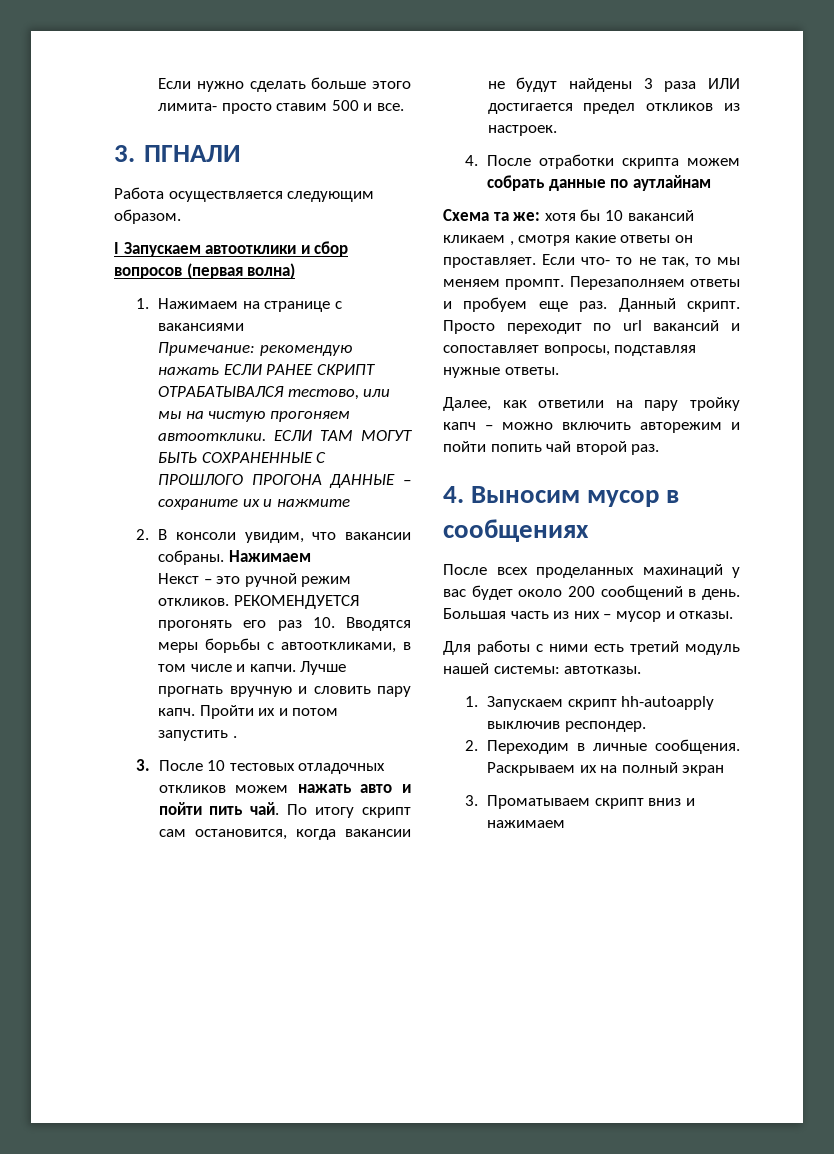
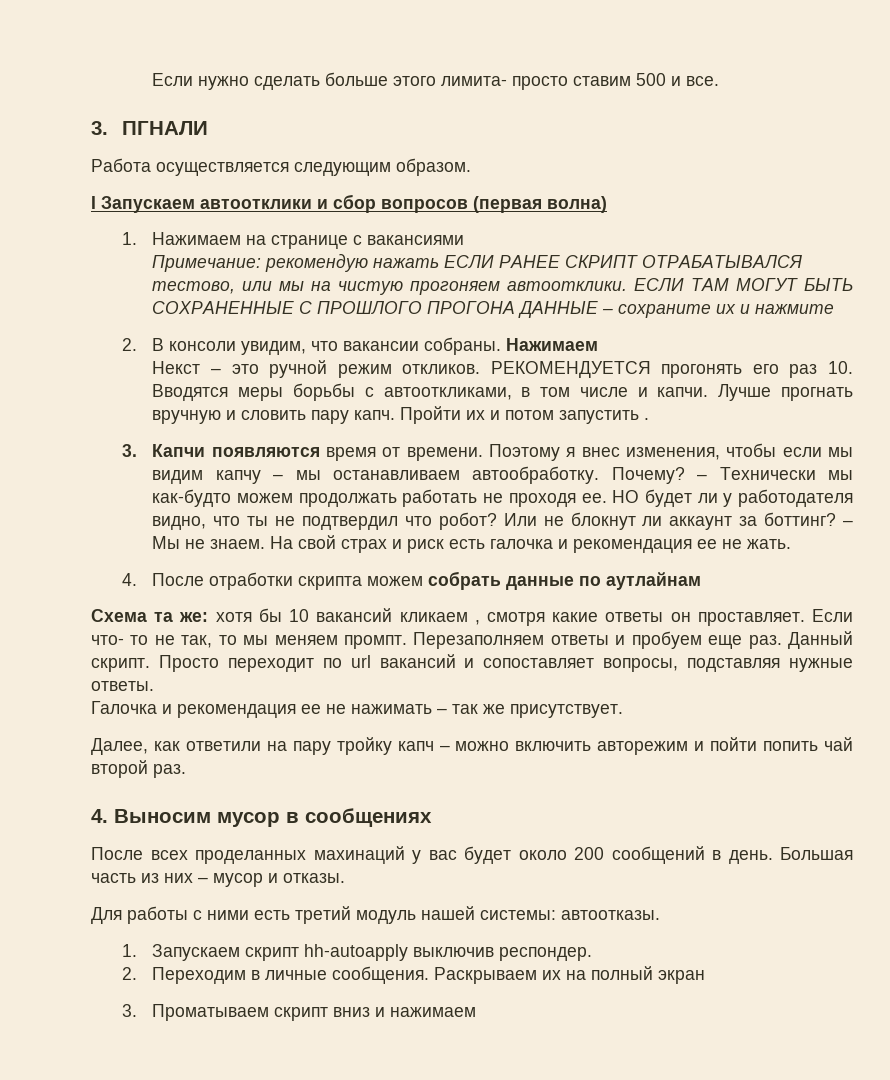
[158,760,386,774] [158,784,411,793] [158,802,411,818] [158,829,411,840] [487,77,740,92] [487,103,740,114] [487,125,557,136] После 10 тестовых отладочных откликов можем нажать авто и пойти пить чай. По итогу скрипт сам остановится, когда вакансии не будут найдены 3 раза ИЛИ достигается предел откликов из настроек. -> [152,443,853,461] [152,466,853,484] [152,489,854,507] [152,512,854,530] [152,535,792,553] Капчи появляются время от времени. Поэтому я внес изменения, чтобы если мы видим капчу – мы останавливаем автообработку. Почему? – Технически мы как-будто можем продолжать работать не проходя ее. НО будет ли у работодателя видно, что ты не подтвердил что робот? Или не блокнут ли аккаунт за боттинг? – Мы не знаем. На свой страх и риск есть галочка и рекомендация ее не жать.
(559, 371) none -> [91,701,623,718] // Галочка и рекомендация ее не нажимать – так же присутствует.
[564,666,642,674] автотказы. -> [561,910,660,920] автоотказы.

